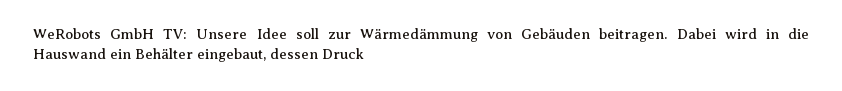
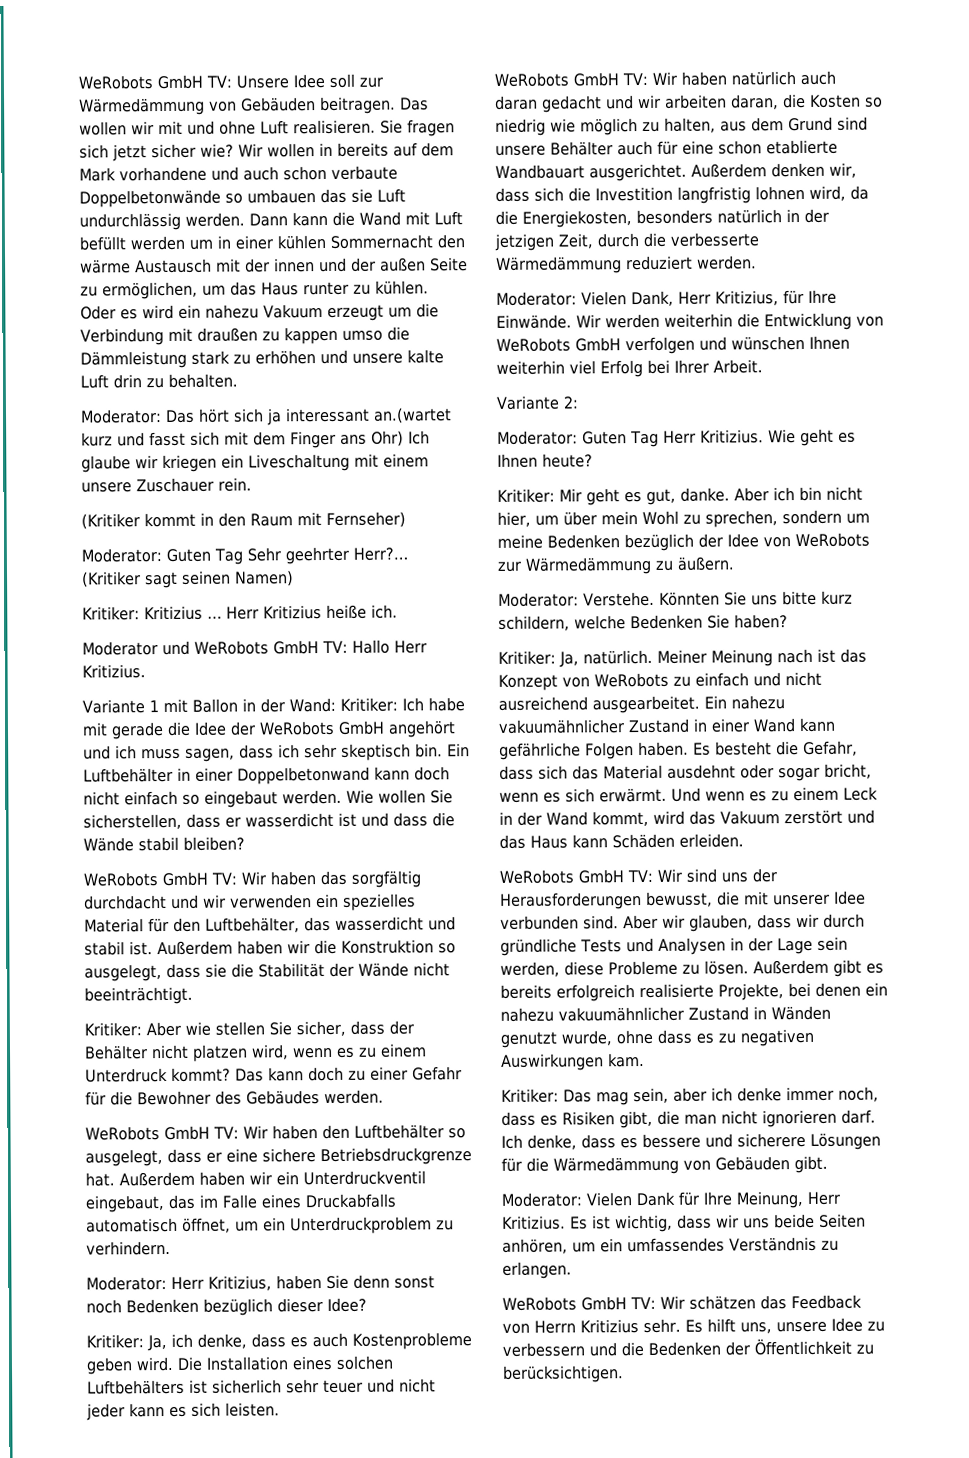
[676,28,809,39] [33,48,364,62] Dabei wird in die Hauswand ein Behälter eingebaut, dessen Druck -> [399,97,429,111] [79,119,455,137] [79,142,454,162] [79,165,398,182] [79,188,406,208] [79,211,463,231] [79,234,465,251] [80,257,468,274] [80,280,429,300] [80,303,439,321] [80,326,410,346] [80,349,444,369] [80,373,238,389] [80,407,452,426] [81,430,430,449] [81,453,429,473] [81,477,252,493] [81,511,406,530] [81,546,408,565] [82,570,294,589] [82,604,398,621] [82,639,427,656] [82,664,146,679] [82,697,465,714] [82,720,456,740] [83,743,470,762] [83,766,450,785] [83,789,453,808] [83,812,455,830] [83,836,245,852] [83,870,421,888] [84,893,416,911] [84,916,456,933] [84,939,456,956] [84,962,450,982] [84,986,193,1005] [84,1020,414,1037] [84,1043,427,1062] [85,1066,462,1083] [85,1089,384,1106] [85,1124,466,1141] [85,1147,472,1167] [85,1170,426,1187] [85,1193,397,1213] [86,1216,454,1235] [86,1240,171,1256] [86,1274,435,1291] [86,1297,367,1316] [86,1332,472,1352] [86,1355,394,1375] [87,1378,436,1395] [86,1402,280,1421] [494,70,836,87] [495,93,883,113] [495,116,868,136] [495,139,838,156] [495,162,857,182] [495,185,869,204] [495,208,829,228] [494,232,759,251] [496,255,757,274] [496,289,837,307] [496,312,884,331] [496,335,850,355] [496,359,763,378] [496,395,578,410] [497,428,856,448] [497,453,593,468] [497,486,863,506] [497,509,870,528] [497,532,870,552] [497,556,735,575] [498,590,853,607] [498,614,788,631] [498,648,867,668] [498,671,822,691] [498,695,785,714] [498,717,836,734] [499,740,858,760] [499,763,872,782] [499,786,878,803] [499,809,875,827] [499,833,744,849] [499,868,777,884] [500,890,866,910] [500,913,865,932] [500,936,848,956] [500,959,884,977] [500,982,888,1002] [500,1005,831,1022] [500,1028,814,1048] [501,1053,645,1071] [501,1086,879,1106] [501,1109,876,1129] [501,1132,881,1150] [501,1155,828,1175] [501,1191,840,1209] [502,1213,866,1233] [502,1236,839,1254] [502,1261,572,1279] [502,1294,862,1311] [502,1317,885,1334] [502,1338,874,1357] [503,1365,624,1383] Das wollen wir mit und ohne Luft realisieren. Sie fragen sich jetzt sicher wie? Wir wollen in bereits auf dem Mark vorhandene und auch schon verbaute Doppelbetonwände so umbauen das sie Luft undurchlässig werden. Dann kann die Wand mit Luft befüllt werden um in einer kühlen Sommernacht den wärme Austausch mit der innen und der außen Seite zu ermöglichen, um das Haus runter zu kühlen. Oder es wird ein nahezu Vakuum erzeugt um die Verbindung mit draußen zu kappen umso die Dämmleistung stark zu erhöhen und unsere kalte Luft drin zu behalten. // Moderator: Das hört sich ja interessant an.(wartet kurz und fasst sich mit dem Finger ans Ohr) Ich glaube wir kriegen ein Liveschaltung mit einem unsere Zuschauer rein. // (Kritiker kommt in den Raum mit Fernseher) // Moderator: Guten Tag Sehr geehrter Herr?… (Kritiker sagt seinen Namen) // Kritiker: Kritizius … Herr Kritizius heiße ich. // Moderator und WeRobots GmbH TV: Hallo Herr Kritizius. // Variante 1 mit Ballon in der Wand: Kritiker: Ich habe mit gerade die Idee der WeRobots GmbH angehört und ich muss sagen, dass ich sehr skeptisch bin. Ein Luftbehälter in einer Doppelbetonwand kann doch nicht einfach so eingebaut werden. Wie wollen Sie sicherstellen, dass er wasserdicht ist und dass die Wände stabil bleiben? // WeRobots GmbH TV: Wir haben das sorgfältig durchdacht und wir verwenden ein spezielles Material für den Luftbehälter, das wasserdicht und stabil ist. Außerdem haben wir die Konstruktion so ausgelegt, dass sie die Stabilität der Wände nicht beeinträchtigt. // Kritiker: Aber wie stellen Sie sicher, dass der Behälter nicht platzen wird, wenn es zu einem Unterdruck kommt? Das kann doch zu einer Gefahr für die Bewohner des Gebäudes werden. // WeRobots GmbH TV: Wir haben den Luftbehälter so ausgelegt, dass er eine sichere Betriebsdruckgrenze hat. Außerdem haben wir ein Unterdruckventil eingebaut, das im Falle eines Druckabfalls automatisch öffnet, um ein Unterdruckproblem zu verhindern. // Moderator: Herr Kritizius, haben Sie denn sonst noch Bedenken bezüglich dieser Idee? // Kritiker: Ja, ich denke, dass es auch Kostenprobleme geben wird. Die Installation eines solchen Luftbehälters ist sicherlich sehr teuer und nicht jeder kann es sich leisten. // WeRobots GmbH TV: Wir haben natürlich auch daran gedacht und wir arbeiten daran, die Kosten so niedrig wie möglich zu halten, aus dem Grund sind unsere Behälter auch für eine schon etablierte Wandbauart ausgerichtet. Außerdem denken wir, dass sich die Investition langfristig lohnen wird, da die Energiekosten, besonders natürlich in der jetzigen Zeit, durch die verbesserte Wärmedämmung reduziert werden. // Moderator: Vielen Dank, Herr Kritizius, für Ihre Einwände. Wir werden weiterhin die Entwicklung von WeRobots GmbH verfolgen und wünschen Ihnen weiterhin viel Erfolg bei Ihrer Arbeit. // Variante 2: // Moderator: Guten Tag Herr Kritizius. Wie geht es Ihnen heute? // Kritiker: Mir geht es gut, danke. Aber ich bin nicht hier, um über mein Wohl zu sprechen, sondern um meine Bedenken bezüglich der Idee von WeRobots zur Wärmedämmung zu äußern. // Moderator: Verstehe. Könnten Sie uns bitte kurz schildern, welche Bedenken Sie haben? // Kritiker: Ja, natürlich. Meiner Meinung nach ist das Konzept von WeRobots zu einfach und nicht ausreichend ausgearbeitet. Ein nahezu vakuumähnlicher Zustand in einer Wand kann gefährliche Folgen haben. Es besteht die Gefahr, dass sich das Material ausdehnt oder sogar bricht, wenn es sich erwärmt. Und wenn es zu einem Leck in der Wand kommt, wird das Vakuum zerstört und das Haus kann Schäden erleiden. // WeRobots GmbH TV: Wir sind uns der Herausforderungen bewusst, die mit unserer Idee verbunden sind. Aber wir glauben, dass wir durch gründliche Tests und Analysen in der Lage sein werden, diese Probleme zu lösen. Außerdem gibt es bereits erfolgreich realisierte Projekte, bei denen ein nahezu vakuumähnlicher Zustand in Wänden genutzt wurde, ohne dass es zu negativen Auswirkungen kam. // Kritiker: Das mag sein, aber ich denke immer noch, dass es Risiken gibt, die man nicht ignorieren darf. Ich denke, dass es bessere und sicherere Lösungen für die Wärmedämmung von Gebäuden gibt. // Moderator: Vielen Dank für Ihre Meinung, Herr Kritizius. Es ist wichtig, dass wir uns beide Seiten anhören, um ein umfassendes Verständnis zu erlangen. // WeRobots GmbH TV: Wir schätzen das Feedback von Herrn Kritizius sehr. Es hilft uns, unsere Idee zu verbessern und die Bedenken der Öffentlichkeit zu berücksichtigen.

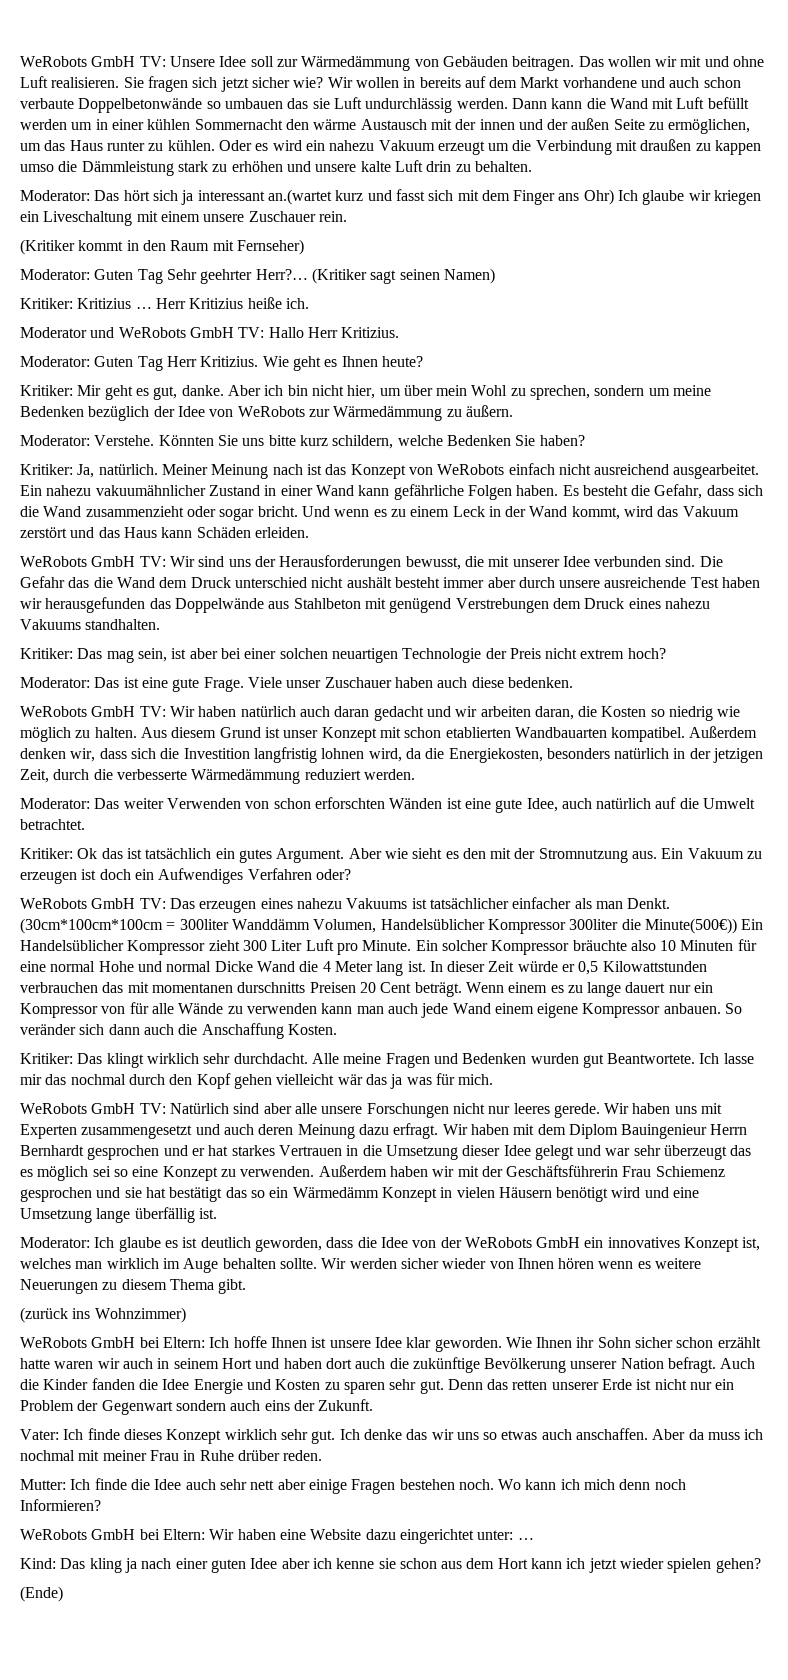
[79,167,116,182] Mark -> [520,77,560,88] Markt
[82,697,465,714] [82,720,456,740] [83,743,470,762] [83,766,450,785] [83,789,453,808] [83,812,455,830] [83,836,245,852] [83,870,421,888] [84,893,416,911] [84,916,456,933] [84,939,456,956] [84,962,450,982] [84,986,193,1005] [84,1020,414,1037] [84,1043,427,1062] [85,1066,462,1083] [85,1089,384,1106] [85,1124,466,1141] [85,1147,472,1167] [85,1170,426,1187] [85,1193,397,1213] [86,1216,454,1235] [86,1240,171,1256] [86,1274,435,1291] [86,1297,367,1316] [86,1332,472,1352] [86,1355,394,1375] [87,1378,436,1395] [86,1402,280,1421] [494,70,836,87] [495,93,883,113] [495,116,868,136] [495,139,838,156] [495,162,857,182] [495,185,869,204] [495,208,829,228] [494,232,759,251] [496,255,757,274] [496,289,837,307] [496,312,884,331] [496,335,850,355] [496,359,763,378] [496,395,578,410] // Variante 1 mit Ballon in der Wand: Kritiker: Ich habe mit gerade die Idee der WeRobots GmbH angehört und ich muss sagen, dass ich sehr skeptisch bin. Ein Luftbehälter in einer Doppelbetonwand kann doch nicht einfach so eingebaut werden. Wie wollen Sie sicherstellen, dass er wasserdicht ist und dass die Wände stabil bleiben? // WeRobots GmbH TV: Wir haben das sorgfältig durchdacht und wir verwenden ein spezielles Material für den Luftbehälter, das wasserdicht und stabil ist. Außerdem haben wir die Konstruktion so ausgelegt, dass sie die Stabilität der Wände nicht beeinträchtigt. // Kritiker: Aber wie stellen Sie sicher, dass der Behälter nicht platzen wird, wenn es zu einem Unterdruck kommt? Das kann doch zu einer Gefahr für die Bewohner des Gebäudes werden. // WeRobots GmbH TV: Wir haben den Luftbehälter so ausgelegt, dass er eine sichere Betriebsdruckgrenze hat. Außerdem haben wir ein Unterdruckventil eingebaut, das im Falle eines Druckabfalls automatisch öffnet, um ein Unterdruckproblem zu verhindern. // Moderator: Herr Kritizius, haben Sie denn sonst noch Bedenken bezüglich dieser Idee? // Kritiker: Ja, ich denke, dass es auch Kostenprobleme geben wird. Die Installation eines solchen Luftbehälters ist sicherlich sehr teuer und nicht jeder kann es sich leisten. // WeRobots GmbH TV: Wir haben natürlich auch daran gedacht und wir arbeiten daran, die Kosten so niedrig wie möglich zu halten, aus dem Grund sind unsere Behälter auch für eine schon etablierte Wandbauart ausgerichtet. Außerdem denken wir, dass sich die Investition langfristig lohnen wird, da die Energiekosten, besonders natürlich in der jetzigen Zeit, durch die verbesserte Wärmedämmung reduziert werden. // Moderator: Vielen Dank, Herr Kritizius, für Ihre Einwände. Wir werden weiterhin die Entwicklung von WeRobots GmbH verfolgen und wünschen Ihnen weiterhin viel Erfolg bei Ihrer Arbeit. // Variante 2: -> (400, 332) none
[672,672,781,687] zu einfach und -> [508,463,555,475] einfach
[572,763,872,782] [499,787,667,803] das Material ausdehnt oder sogar bricht, wenn es sich erwärmt. -> [20,506,298,521] die Wand zusammenzieht oder sogar bricht.
[623,913,865,932] [500,936,848,956] [500,959,884,977] [500,982,888,1002] [500,1005,831,1022] [500,1028,814,1048] [501,1053,645,1071] [501,1086,879,1106] [501,1109,876,1129] [501,1132,881,1150] [501,1155,828,1175] [501,1191,840,1209] [502,1213,866,1233] [502,1236,839,1254] [502,1261,572,1279] [502,1294,862,1311] [502,1317,885,1334] [502,1338,874,1357] [503,1365,624,1383] Aber wir glauben, dass wir durch gründliche Tests und Analysen in der Lage sein werden, diese Probleme zu lösen. Außerdem gibt es bereits erfolgreich realisierte Projekte, bei denen ein nahezu vakuumähnlicher Zustand in Wänden genutzt wurde, ohne dass es zu negativen Auswirkungen kam. // Kritiker: Das mag sein, aber ich denke immer noch, dass es Risiken gibt, die man nicht ignorieren darf. Ich denke, dass es bessere und sicherere Lösungen für die Wärmedämmung von Gebäuden gibt. // Moderator: Vielen Dank für Ihre Meinung, Herr Kritizius. Es ist wichtig, dass wir uns beide Seiten anhören, um ein umfassendes Verständnis zu erlangen. // WeRobots GmbH TV: Wir schätzen das Feedback von Herrn Kritizius sehr. Es hilft uns, unsere Idee zu verbessern und die Bedenken der Öffentlichkeit zu berücksichtigen. -> [699,556,723,567] [20,576,761,588] [20,597,710,613] [20,619,161,630] [20,648,666,663] [20,677,573,692] [20,706,741,721] [20,726,758,742] [20,747,764,763] [20,769,415,784] [20,797,756,813] [20,819,85,830] [20,848,763,863] [20,868,351,884] [20,897,671,913] [20,918,764,934] [20,939,757,955] [20,961,707,976] [20,982,714,997] [20,1002,743,1018] [20,1023,337,1039] [20,1053,754,1068] [20,1073,494,1089] [20,1103,723,1118] [20,1123,748,1139] [20,1145,752,1160] [20,1165,725,1181] [20,1187,700,1202] [20,1207,217,1223] [20,1237,761,1252] [20,1258,702,1273] [20,1279,247,1294] [20,1307,186,1323] [20,1336,761,1352] [20,1357,756,1373] [20,1378,735,1394] [20,1399,374,1415] [20,1428,764,1444] [20,1450,323,1461] [20,1478,686,1494] [20,1499,101,1511] [20,1529,534,1544] [20,1558,761,1573] [20,1586,63,1602] Die Gefahr das die Wand dem Druck unterschied nicht aushält besteht immer aber durch unsere ausreichende Test haben wir herausgefunden das Doppelwände aus Stahlbeton mit genügend Verstrebungen dem Druck eines nahezu Vakuums standhalten. // Kritiker: Das mag sein, ist aber bei einer solchen neuartigen Technologie der Preis nicht extrem hoch? // Moderator: Das ist eine gute Frage. Viele unser Zuschauer haben auch diese bedenken. // WeRobots GmbH TV: Wir haben natürlich auch daran gedacht und wir arbeiten daran, die Kosten so niedrig wie möglich zu halten. Aus diesem Grund ist unser Konzept mit schon etablierten Wandbauarten kompatibel. Außerdem denken wir, dass sich die Investition langfristig lohnen wird, da die Energiekosten, besonders natürlich in der jetzigen Zeit, durch die verbesserte Wärmedämmung reduziert werden. // Moderator: Das weiter Verwenden von schon erforschten Wänden ist eine gute Idee, auch natürlich auf die Umwelt betrachtet. // Kritiker: Ok das ist tatsächlich ein gutes Argument. Aber wie sieht es den mit der Stromnutzung aus. Ein Vakuum zu erzeugen ist doch ein Aufwendiges Verfahren oder? // WeRobots GmbH TV: Das erzeugen eines nahezu Vakuums ist tatsächlicher einfacher als man Denkt. (30cm*100cm*100cm = 300liter Wanddämm Volumen, Handelsüblicher Kompressor 300liter die Minute(500€)) Ein Handelsüblicher Kompressor zieht 300 Liter Luft pro Minute. Ein solcher Kompressor bräuchte also 10 Minuten für eine normal Hohe und normal Dicke Wand die 4 Meter lang ist. In dieser Zeit würde er 0,5 Kilowattstunden verbrauchen das mit momentanen durschnitts Preisen 20 Cent beträgt. Wenn einem es zu lange dauert nur ein Kompressor von für alle Wände zu verwenden kann man auch jede Wand einem eigene Kompressor anbauen. So veränder sich dann auch die Anschaffung Kosten. // Kritiker: Das klingt wirklich sehr durchdacht. Alle meine Fragen und Bedenken wurden gut Beantwortete. Ich lasse mir das nochmal durch den Kopf gehen vielleicht wär das ja was für mich. // WeRobots GmbH TV: Natürlich sind aber alle unsere Forschungen nicht nur leeres gerede. Wir haben uns mit Experten zusammengesetzt und auch deren Meinung dazu erfragt. Wir haben mit dem Diplom Bauingenieur Herrn Bernhardt gesprochen und er hat starkes Vertrauen in die Umsetzung dieser Idee gelegt und war sehr überzeugt das es möglich sei so eine Konzept zu verwenden. Außerdem haben wir mit der Geschäftsführerin Frau Schiemenz gesprochen und sie hat bestätigt das so ein Wärmedämm Konzept in vielen Häusern benötigt wird und eine Umsetzung lange überfällig ist. // Moderator: Ich glaube es ist deutlich geworden, dass die Idee von der WeRobots GmbH ein innovatives Konzept ist, welches man wirklich im Auge behalten sollte. Wir werden sicher wieder von Ihnen hören wenn es weitere Neuerungen zu diesem Thema gibt. // (zurück ins Wohnzimmer) // WeRobots GmbH bei Eltern: Ich hoffe Ihnen ist unsere Idee klar geworden. Wie Ihnen ihr Sohn sicher schon erzählt hatte waren wir auch in seinem Hort und haben dort auch die zukünftige Bevölkerung unserer Nation befragt. Auch die Kinder fanden die Idee Energie und Kosten zu sparen sehr gut. Denn das retten unserer Erde ist nicht nur ein Problem der Gegenwart sondern auch eins der Zukunft. // Vater: Ich finde dieses Konzept wirklich sehr gut. Ich denke das wir uns so etwas auch anschaffen. Aber da muss ich nochmal mit meiner Frau in Ruhe drüber reden. // Mutter: Ich finde die Idee auch sehr nett aber einige Fragen bestehen noch. Wo kann ich mich denn noch Informieren? // WeRobots GmbH bei Eltern: Wir haben eine Website dazu eingerichtet unter: … // Kind: Das kling ja nach einer guten Idee aber ich kenne sie schon aus dem Hort kann ich jetzt wieder spielen gehen? // (Ende)

